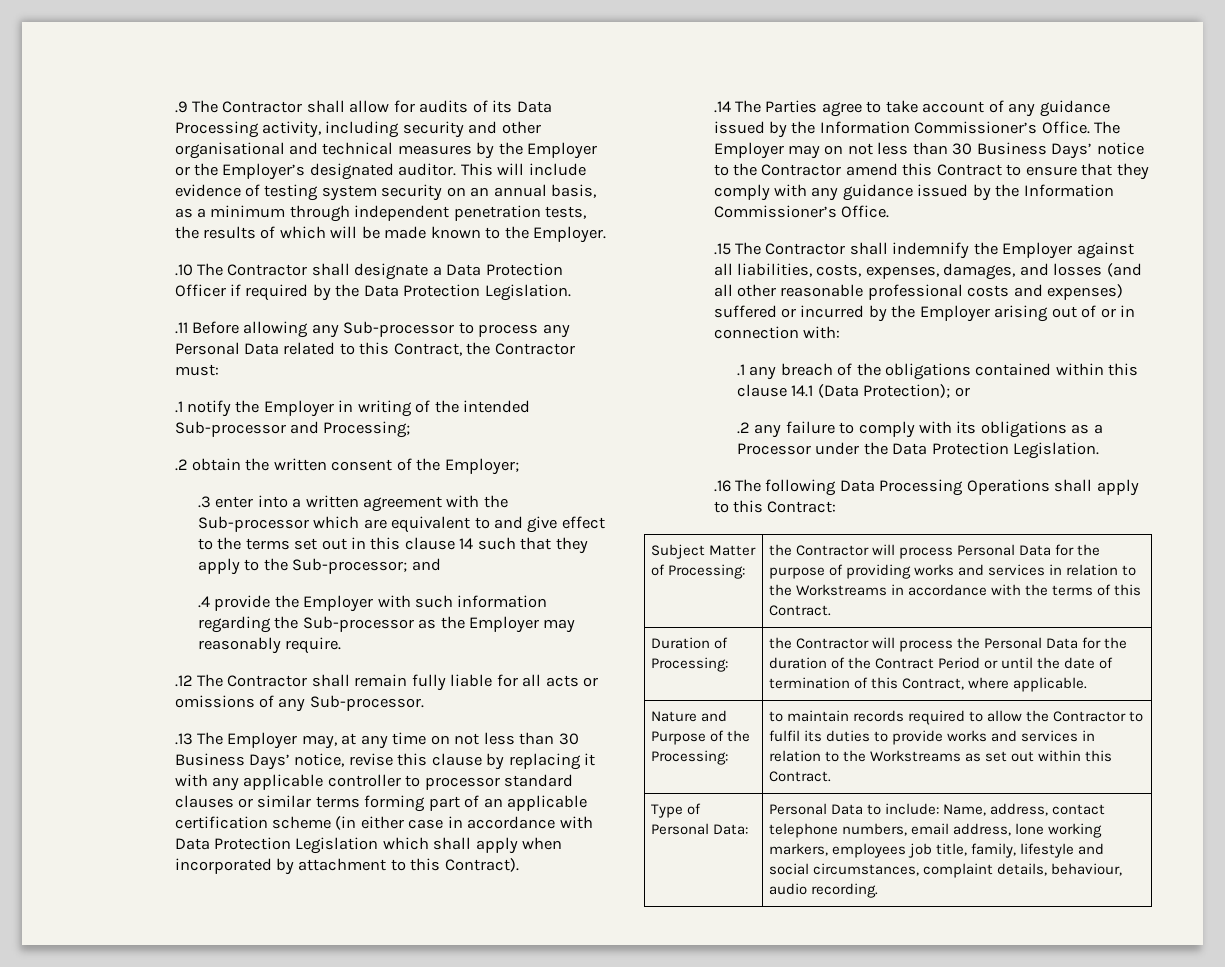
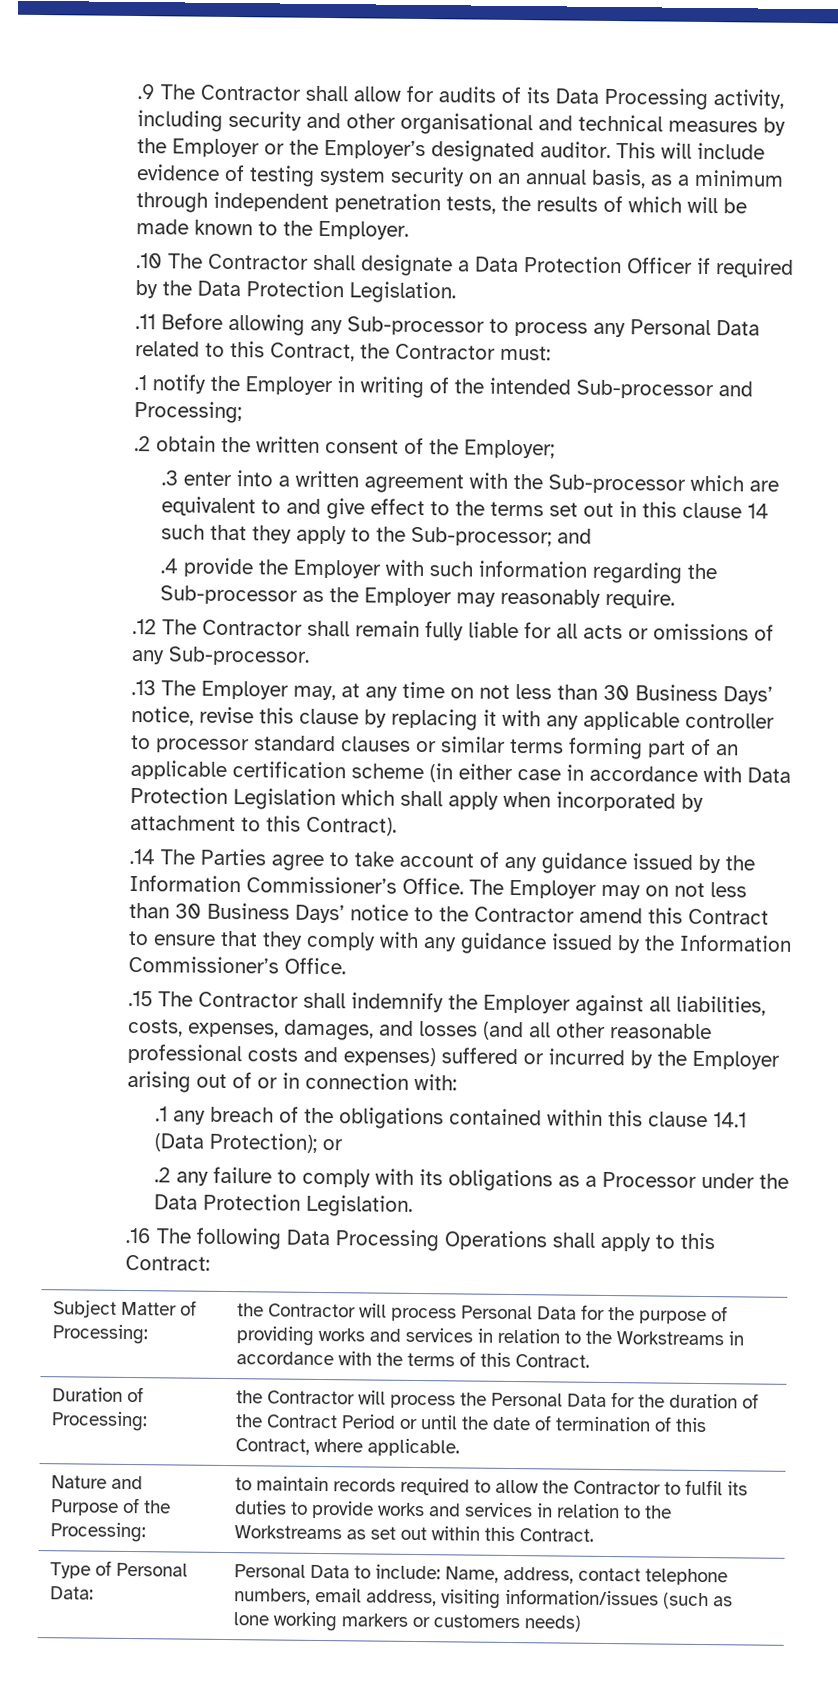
[1015,823,1103,838] [768,843,1105,858] [768,863,1123,878] [768,883,878,898] lone working markers, employees job title, family, lifestyle and social circumstances, complaint details, behaviour, audio recording. -> [441,1588,734,1610] [233,1611,582,1632] visiting information/issues (such as lone working markers or customers needs)

